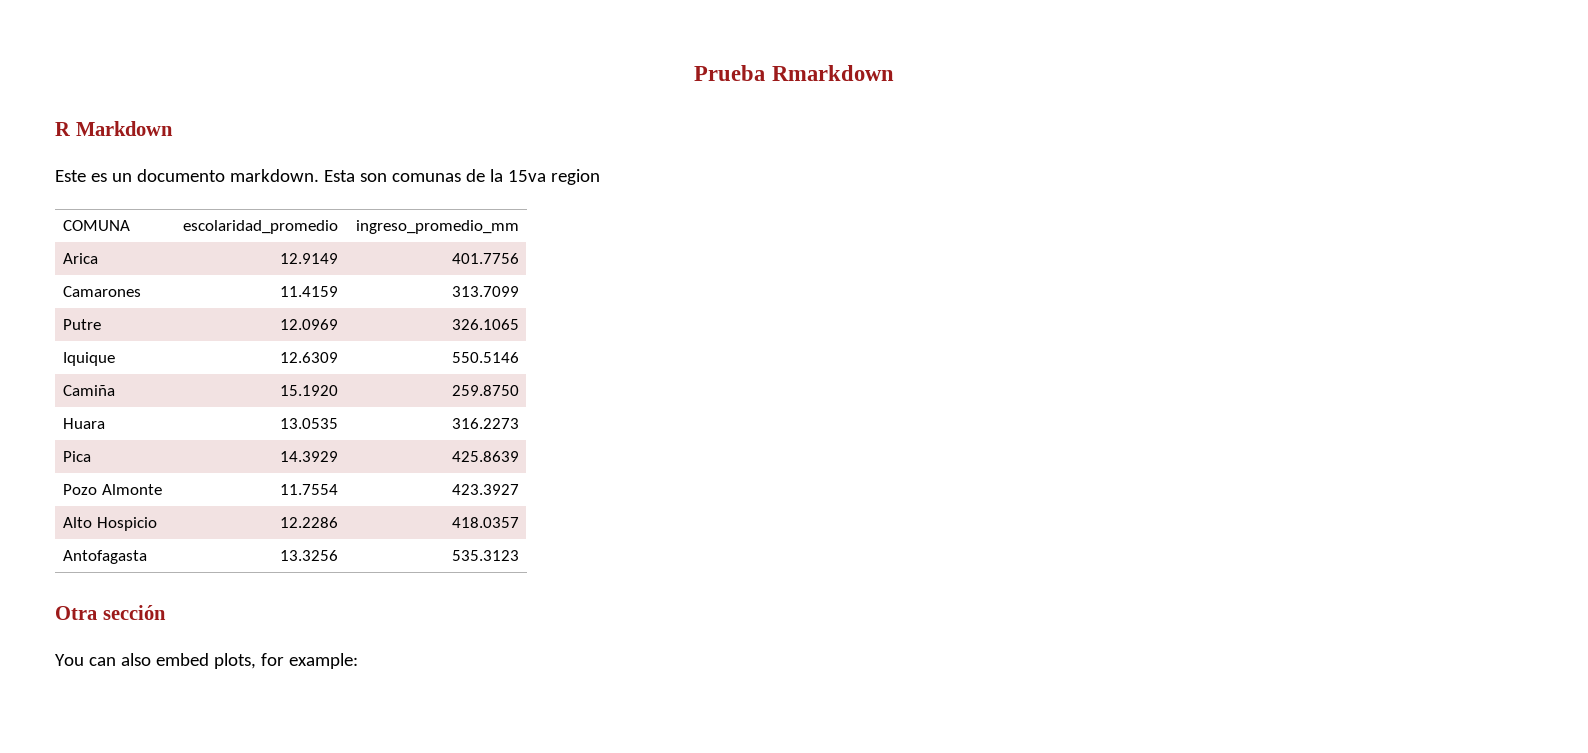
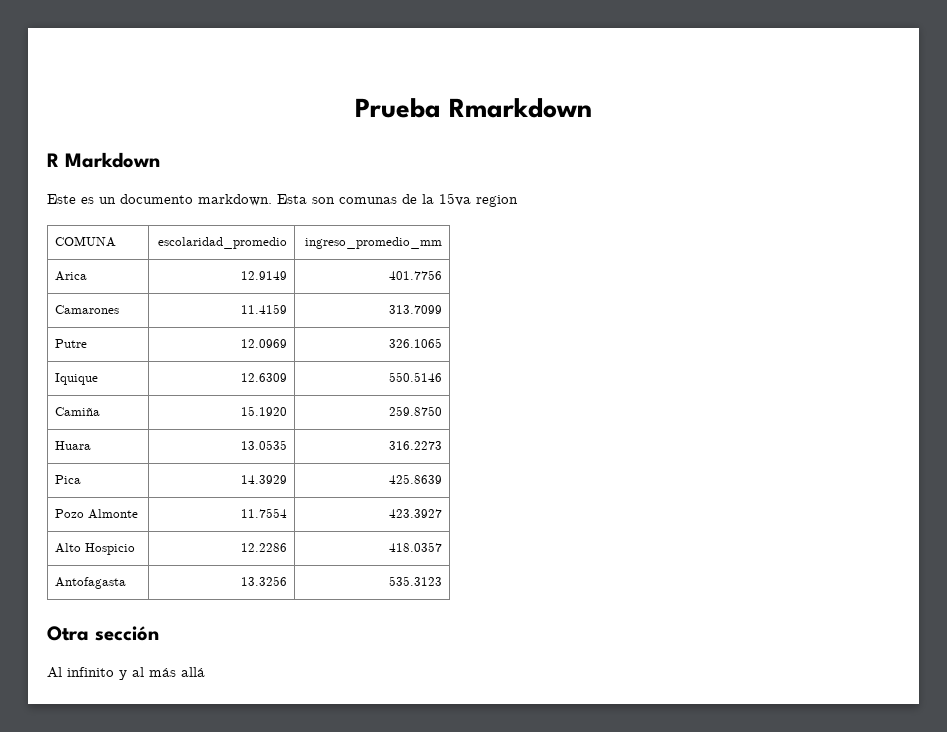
[55,653,358,669] You can also embed plots, for example: -> [47,667,205,680] Al infinito y al más allá

